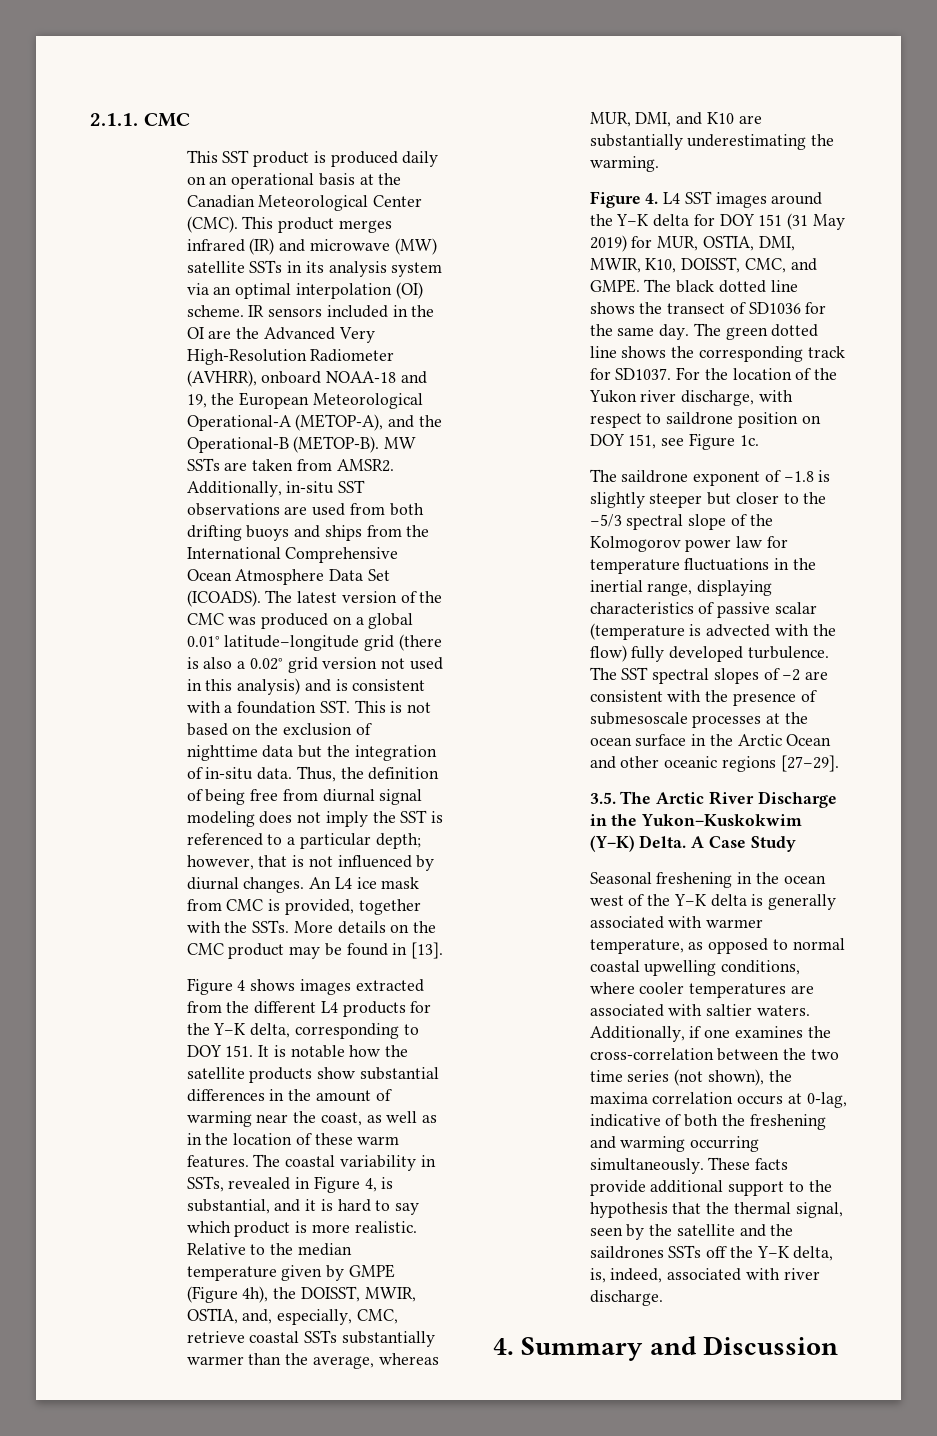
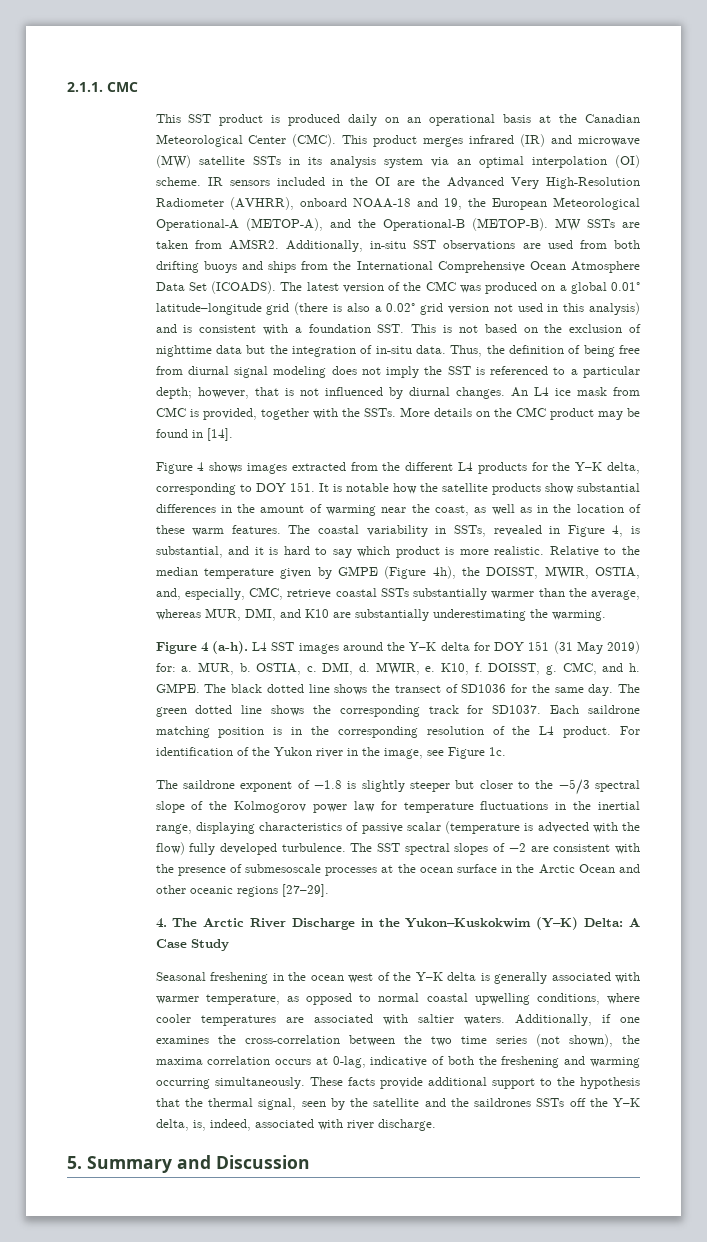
[411,942,444,959] [13]. -> [206,428,233,441] [14].
[645,193,659,204] 4. -> [200,641,248,654] 4 (a-h).
[631,235,795,251] [589,257,741,273] for MUR, OSTIA, DMI, MWIR, K10, DOISST, -> [155,662,558,675] for: a. MUR, b. OSTIA, c. DMI, d. MWIR, e. K10, f. DOISST, g.
(817, 264) none -> [629,663,641,672] h.
[676,367,838,380] [588,390,793,406] [589,412,821,428] [589,434,657,449] For the location of the Yukon river discharge, with respect to saildrone position on DOY 151, -> [550,705,640,714] [155,726,640,738] [155,747,423,759] Each saildrone matching position is in the corresponding resolution of the L4 product. For identification of the Yukon river in the image,
[589,792,616,804] 3.5. -> [155,918,167,928] 4.
[639,835,687,848] Delta. -> [584,918,624,927] Delta:
[493,1338,514,1355] 4. -> [67,1156,82,1169] 5.

